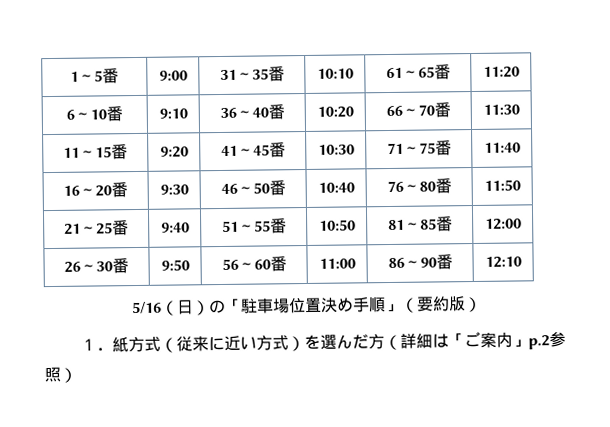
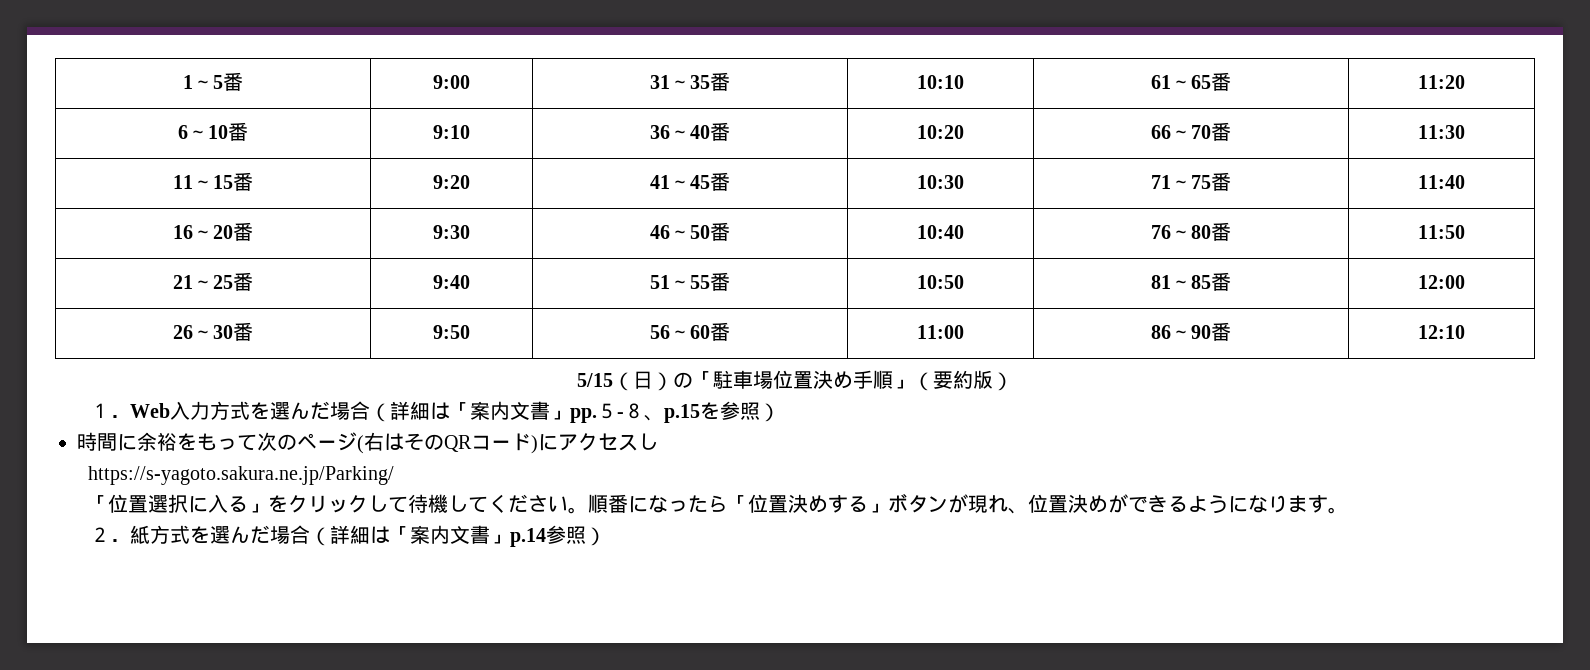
[131,301,162,315] 5/16 -> [577,373,613,387] 5/15
[111,331,550,353] 紙方式（従来に近い方式）を選んだ方（詳細は「ご案内」p.2 -> [130,401,781,423] [77,432,658,454] [88,466,395,485] [88,493,1349,514] [90,525,547,547] Web入力方式を選んだ場合（詳細は「案内文書」pp.５-８、p.15を参照） // 時間に余裕をもって次のページ(右はそのQRコード)にアクセスし // https://s-yagoto.sakura.ne.jp/Parking/ // 「位置選択に入る」をクリックして待機してください。順番になったら「位置決めする」ボタンが現れ、位置決めができるようになります。 // ２．紙方式を選んだ場合（詳細は「案内文書」p.14

